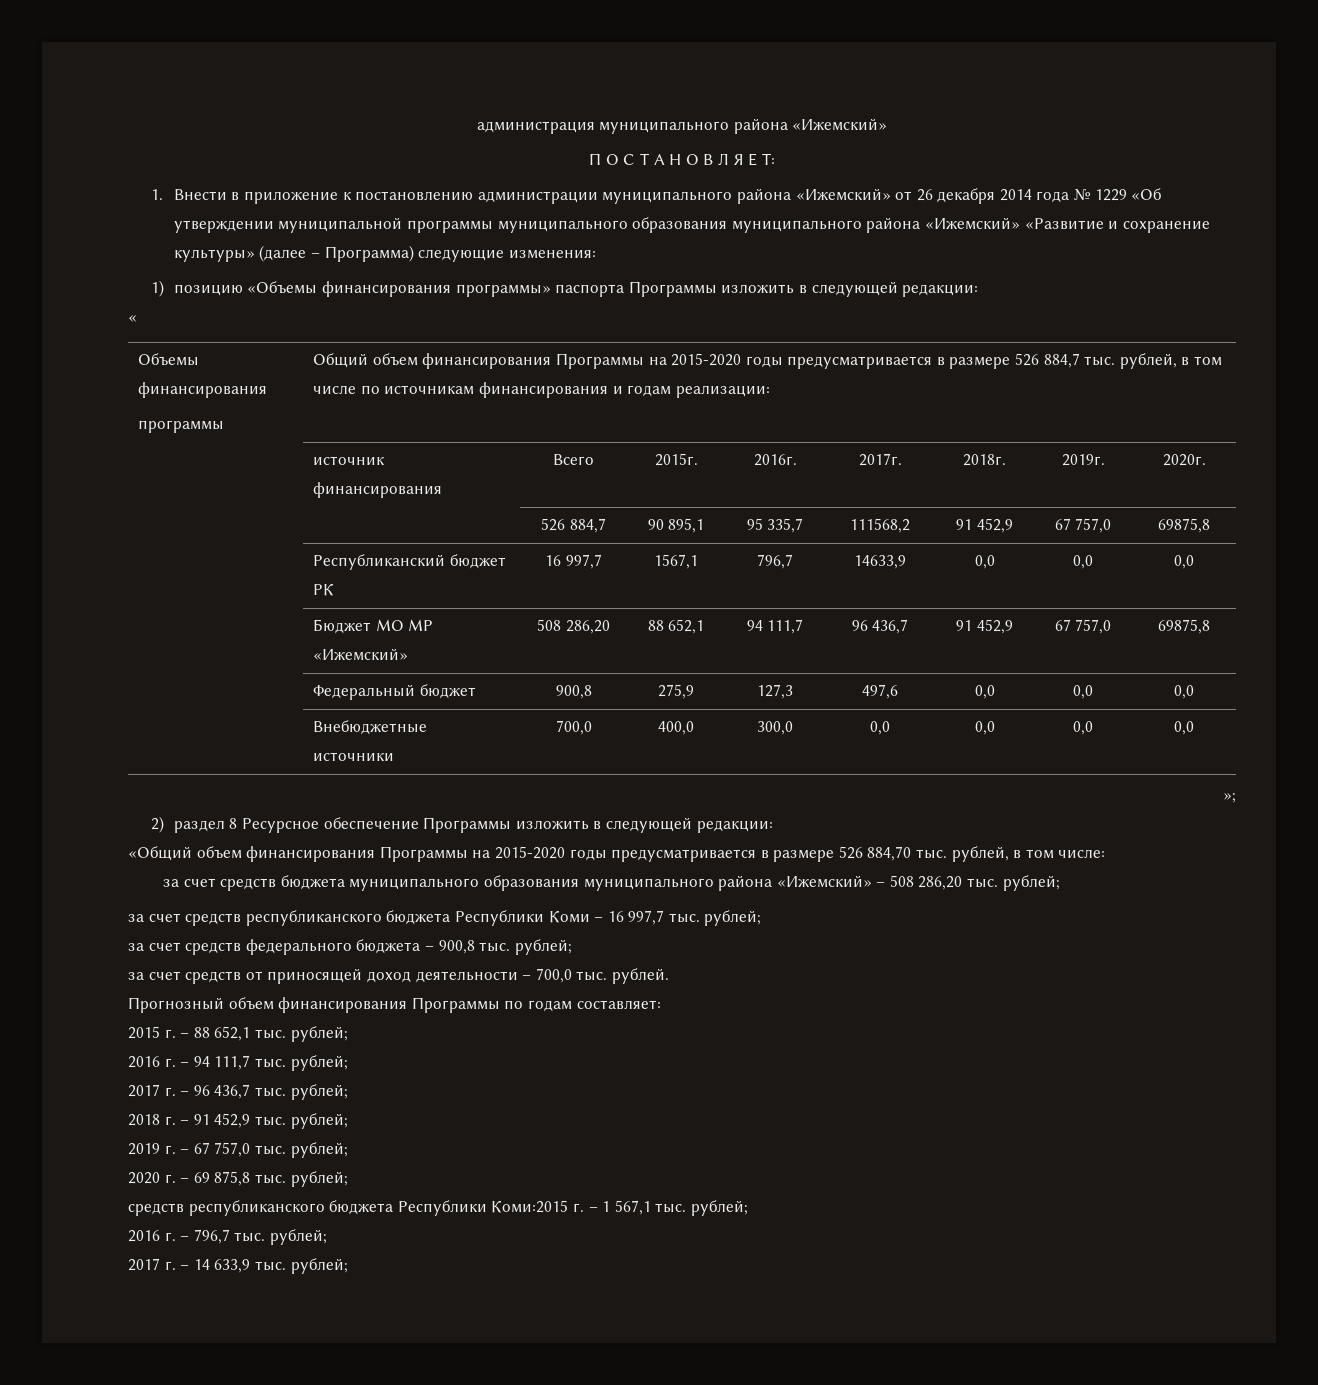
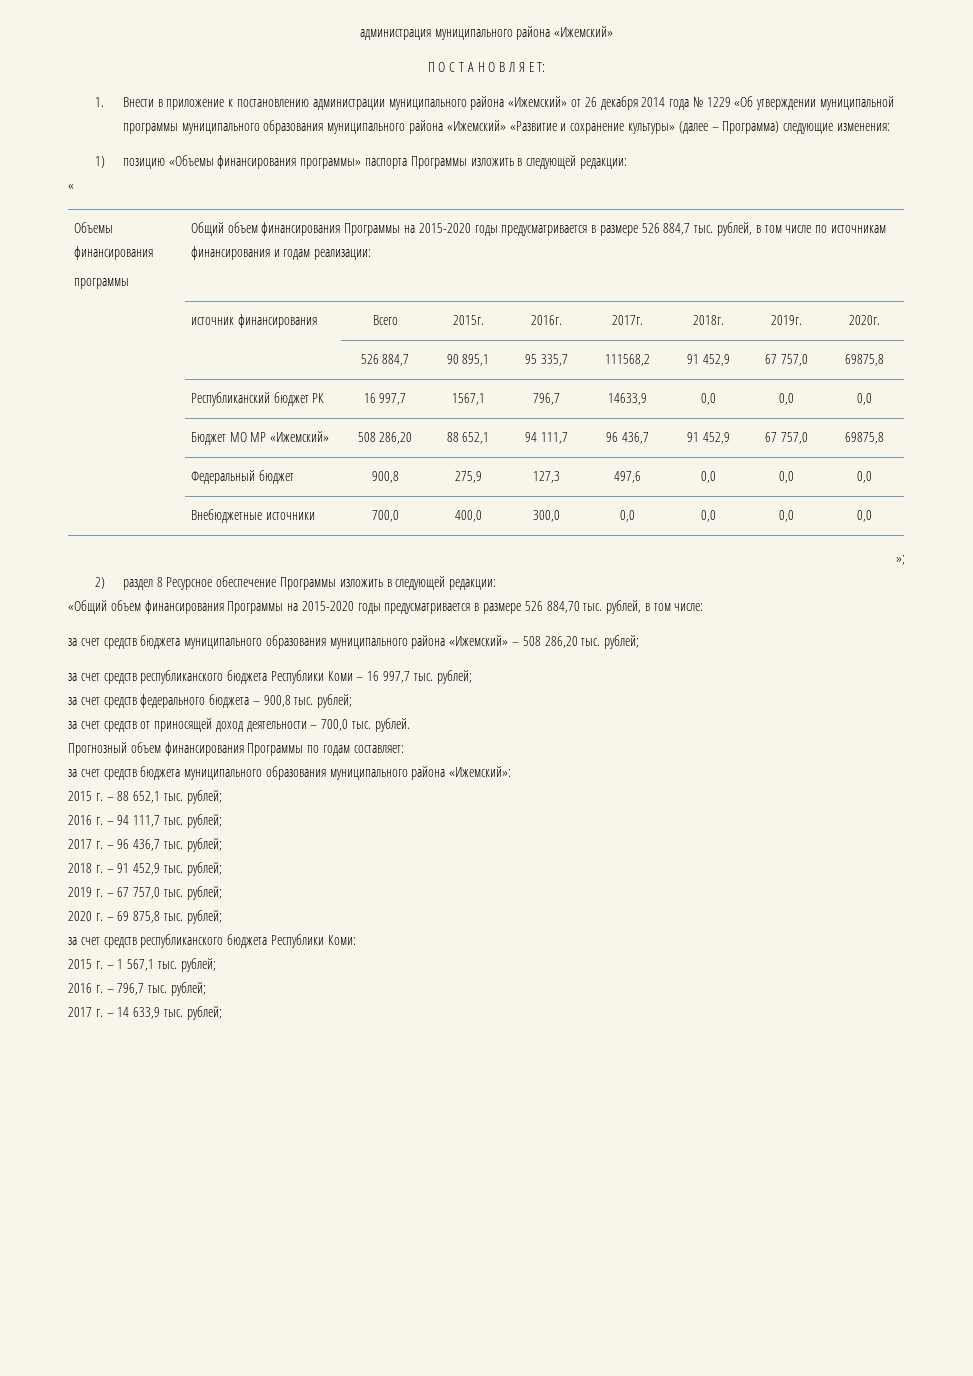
(661, 1005) none -> [68,766,512,780] // за счет средств бюджета муниципального образования муниципального района «Ижемский»:
[128,1200,569,1216] средств республиканского бюджета Республики Коми:2015 -> [68,934,356,948] [68,959,92,969] за счет средств республиканского бюджета Республики Коми: // 2015

